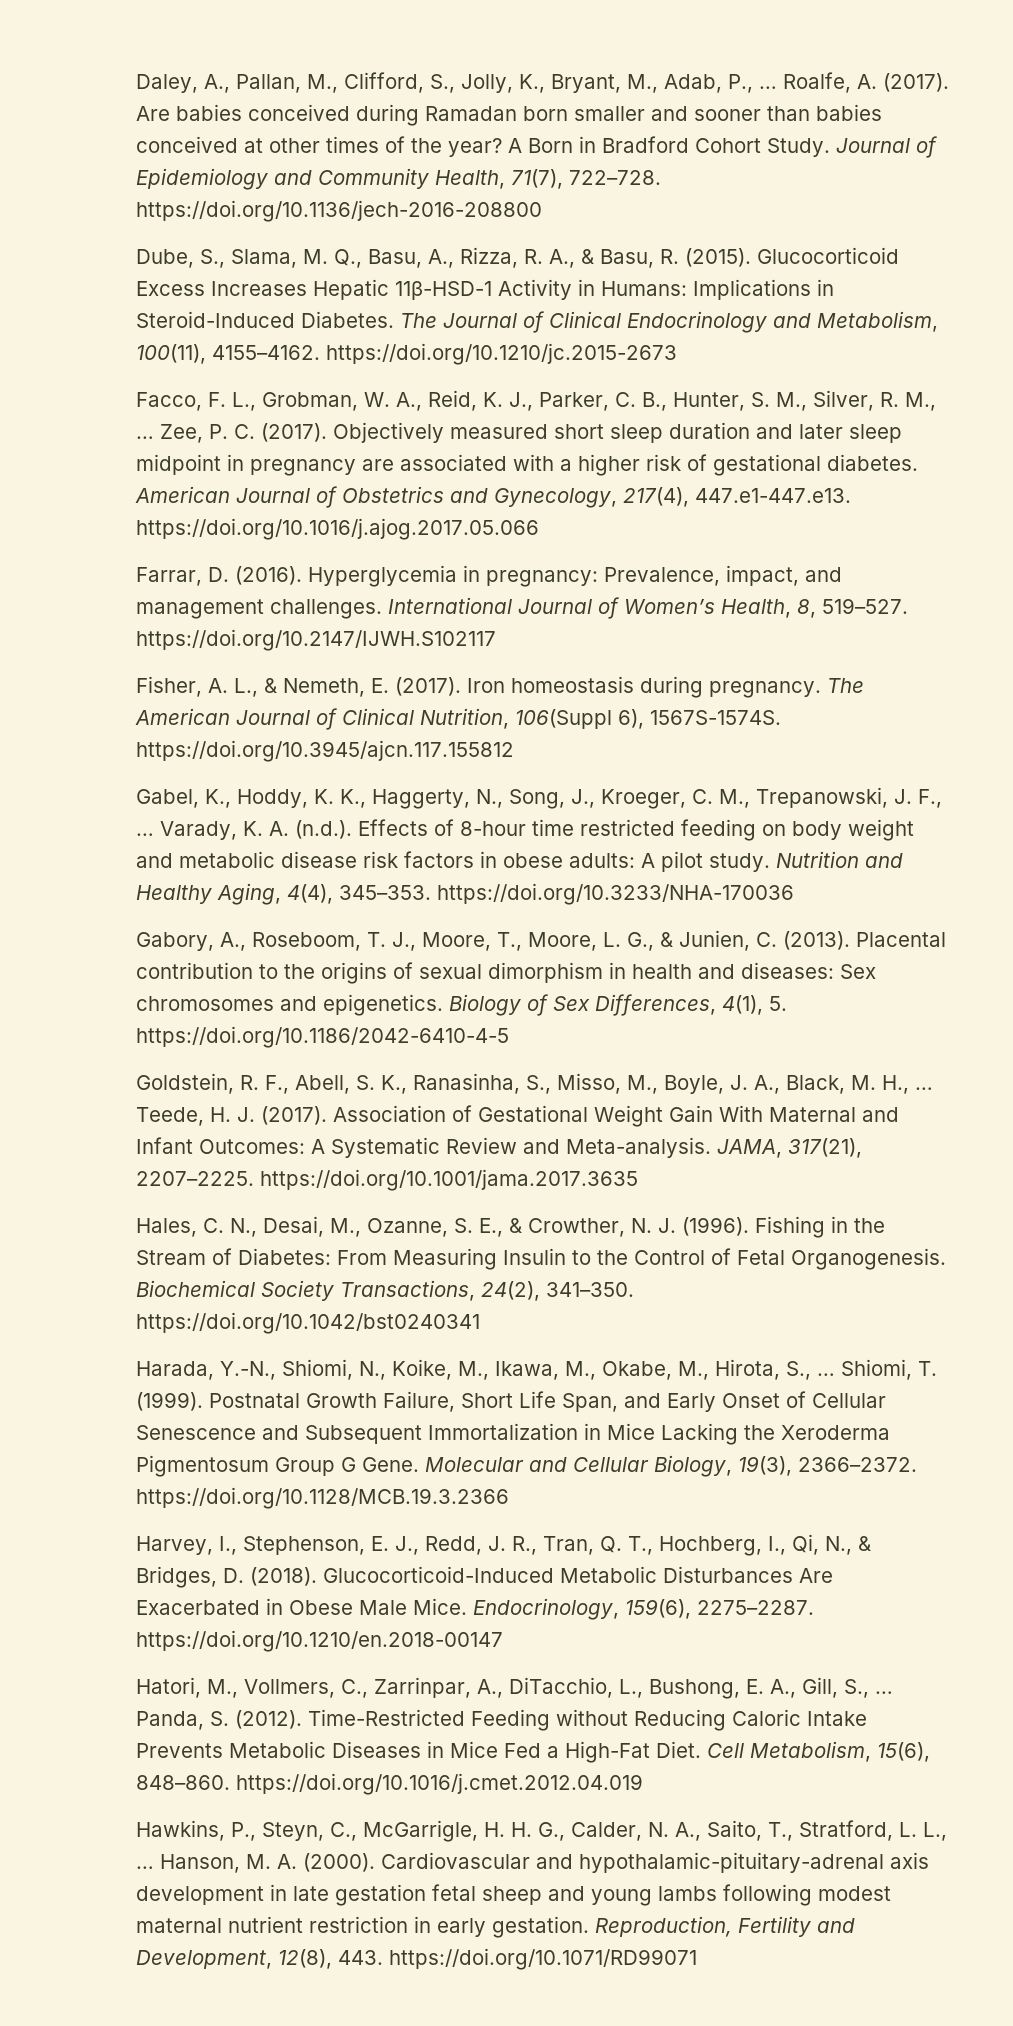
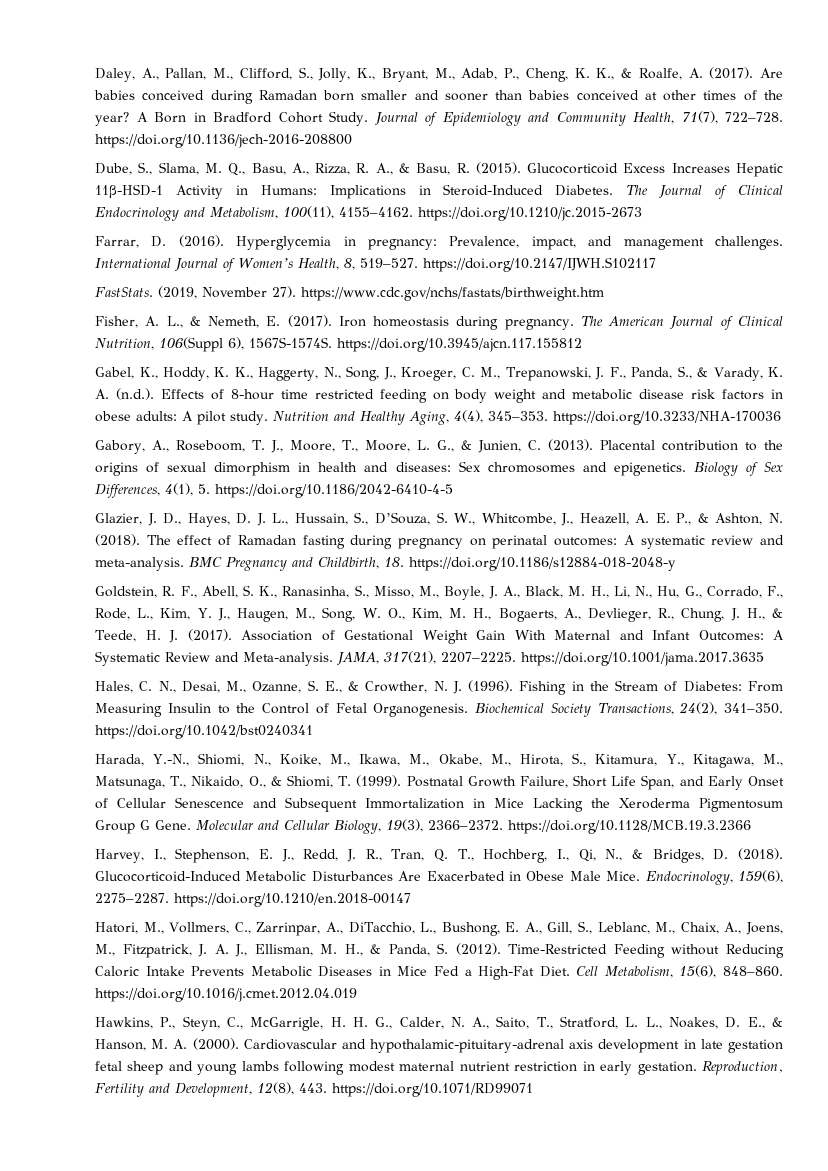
[759,86,778,89] … -> [525,68,633,82] Cheng, K. K., &
[136,390,937,411] [136,422,903,443] [136,454,919,476] [135,486,852,508] [136,518,540,540] // Facco, F. L., Grobman, W. A., Reid, K. J., Parker, C. B., Hunter, S. M., Silver, R. M., … Zee, P. C. (2017). Objectively measured short sleep duration and later sleep midpoint in pregnancy are associated with a higher risk of gestational diabetes. American Journal of Obstetrics and Gynecology, 217(4), 447.e1-447.e13. https://doi.org/10.1016/j.ajog.2017.05.066 -> (643, 214) none
(497, 640) none -> [95,286,605,301] // FastStats. (2019, November 27). https://www.cdc.gov/nchs/fastats/birthweight.htm
[136,833,155,836] … -> [631,366,709,379] Panda, S., &
(510, 1037) none -> [95,512,784,527] [95,534,784,549] [95,557,677,571] // Glazier, J. D., Hayes, D. J. L., Hussain, S., D’Souza, S. W., Whitcombe, J., Heazell, A. E. P., & Ashton, N. (2018). The effect of Ramadan fasting during pregnancy on perinatal outcomes: A systematic review and meta-analysis. BMC Pregnancy and Childbirth, 18. https://doi.org/10.1186/s12884-018-2048-y
[915,1087,934,1090] … -> [613,586,784,598] [95,607,783,622] Li, N., Hu, G., Corrado, F., Rode, L., Kim, Y. J., Haugen, M., Song, W. O., Kim, M. H., Bogaerts, A., Devlieger, R., Chung, J. H., &
[817,1373,836,1376] … -> [595,754,783,768] [95,776,282,790] Kitamura, Y., Kitagawa, M., Matsunaga, T., Nikaido, O., &
[875,1691,894,1694] … -> [597,922,784,935] [95,944,382,958] Leblanc, M., Chaix, A., Joens, M., Fitzpatrick, J. A. J., Ellisman, M. H., &
[136,1866,155,1869] … -> [669,1017,784,1029] Noakes, D. E., &

